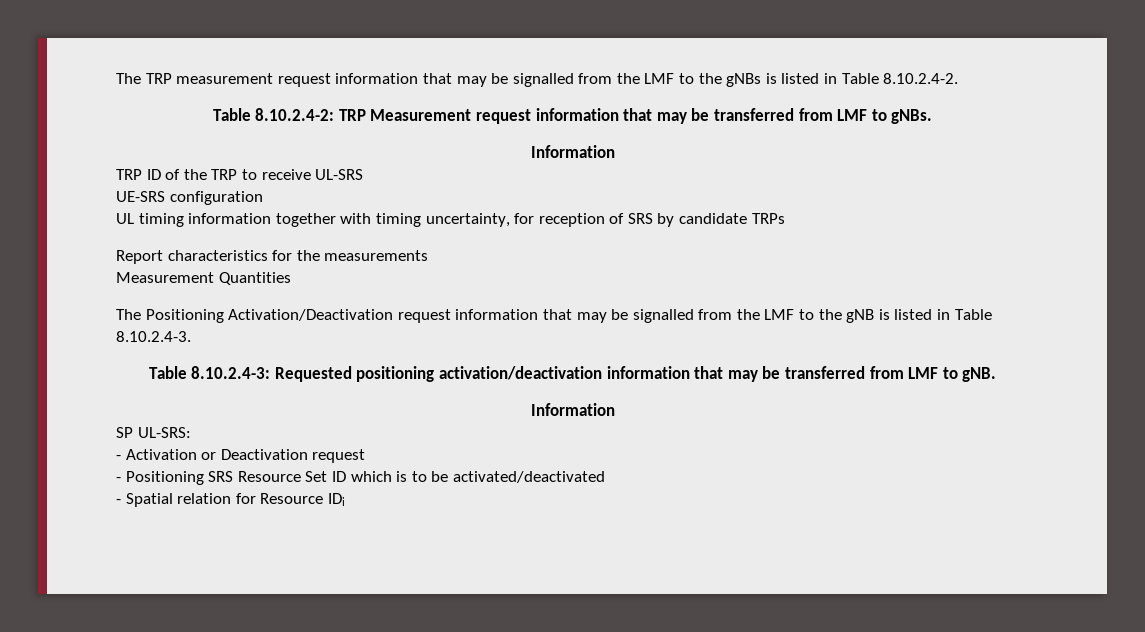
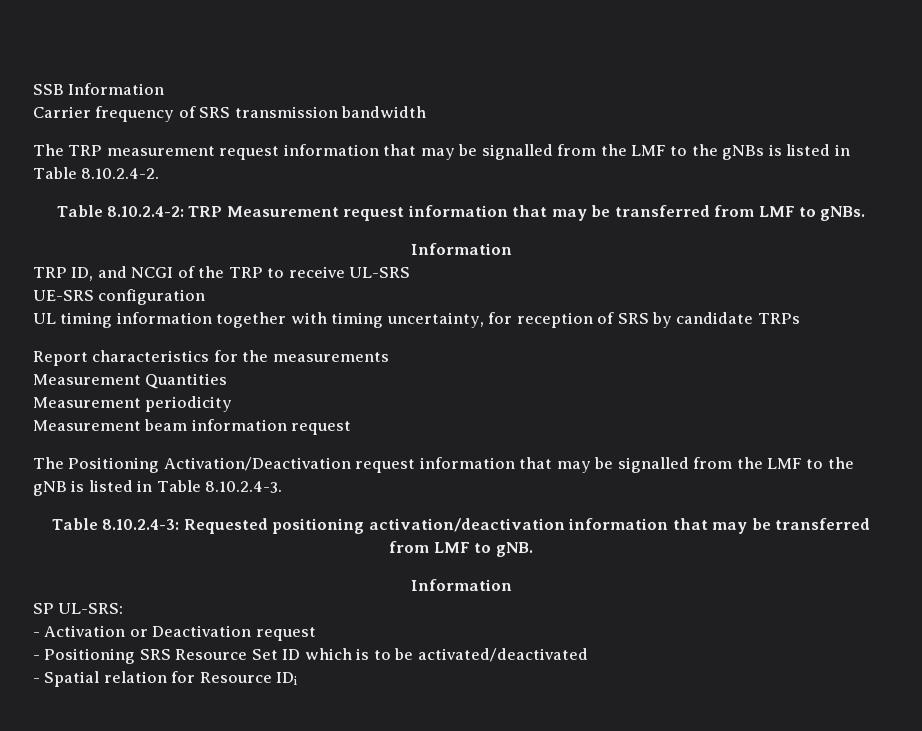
(116, 78) none -> [33,83,165,95] [33,106,427,122] SSB Information // Carrier frequency of SRS transmission bandwidth //
[146,169,161,180] ID -> [71,266,174,281] ID, and NCGI
(291, 278) none -> [33,396,233,412] [33,419,352,435] // Measurement periodicity // Measurement beam information request

